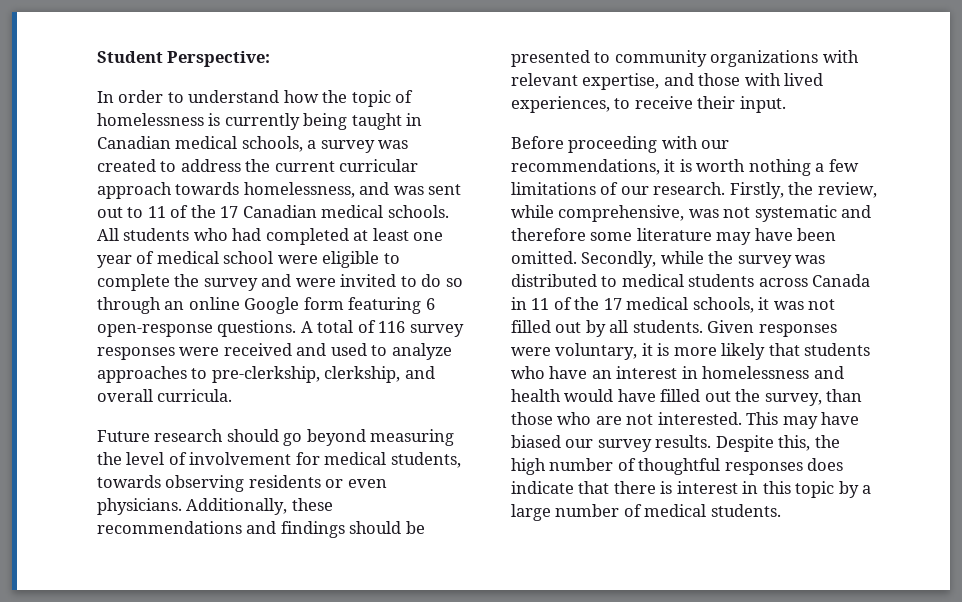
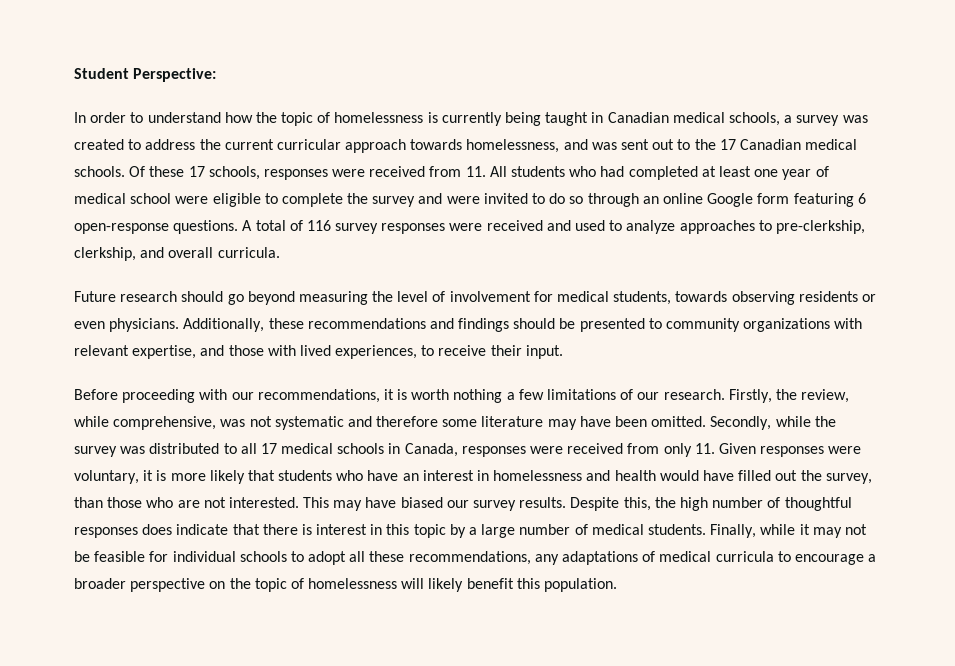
[147,205,189,218] 11 of -> (691, 144) none
(449, 211) none -> [129,166,486,180] Of these 17 schools, responses were received from 11.
[621,274,871,287] [511,297,836,313] [511,320,703,337] medical students across Canada in 11 of the 17 medical schools, it was not filled out by all students. -> [240,443,715,457] all 17 medical schools in Canada, responses were received from only 11.
(781, 510) none -> [710,524,867,538] [74,551,877,565] [74,578,618,592] Finally, while it may not be feasible for individual schools to adopt all these recommendations, any adaptations of medical curricula to encourage a broader perspective on the topic of homelessness will likely benefit this population.

